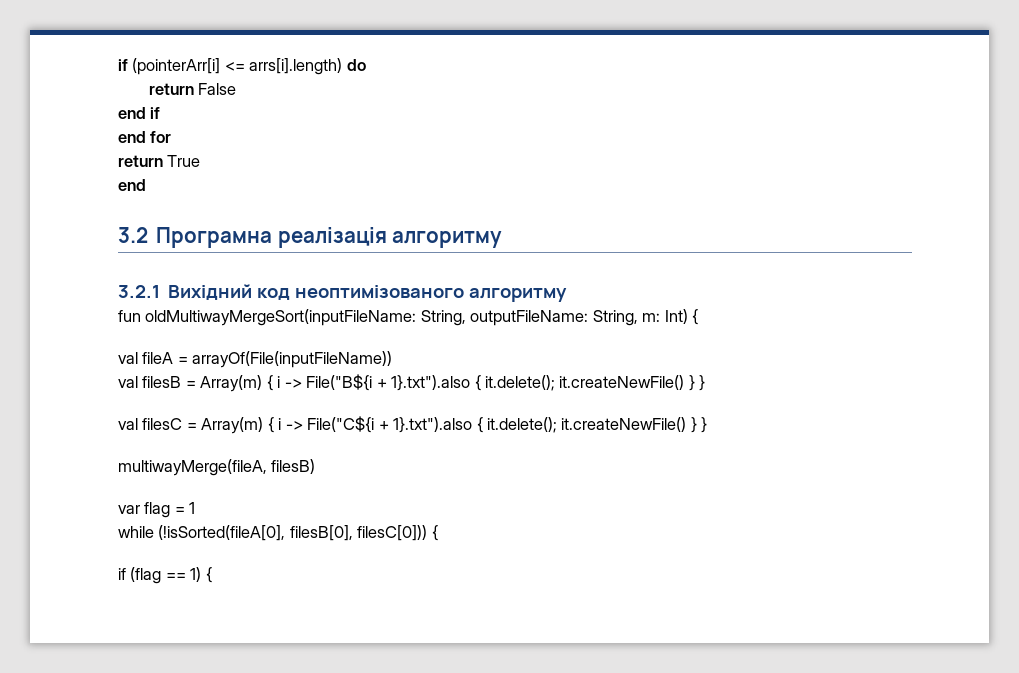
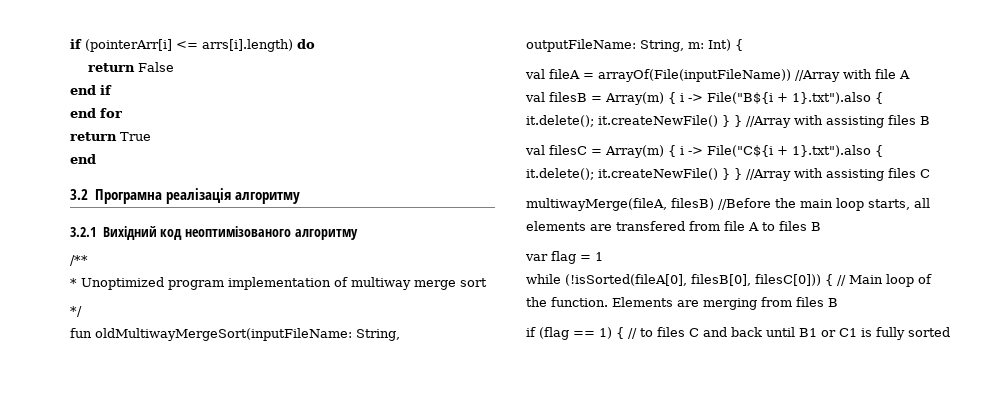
(568, 295) none -> [70,255,88,266] [70,277,487,290] [70,306,82,317] // /** // * Unoptimized program implementation of multiway merge sort // */
(393, 359) none -> [795,69,910,82] //Array with file A
(706, 383) none -> [746,115,930,128] //Array with assisting files B
[118,459,316,476] // multiwayMerge(fileA, filesB) -> [746,168,930,181] [526,198,930,211] [526,221,821,231] //Array with assisting files C // multiwayMerge(fileA, filesB) //Before the main loop starts, all elements are transfered from file A to files B
(438, 533) none -> [837,274,932,287] [526,297,838,310] // Main loop of the function. Elements are merging from files B
(212, 575) none -> [628,327,950,340] // to files C and back until B1 or C1 is fully sorted

